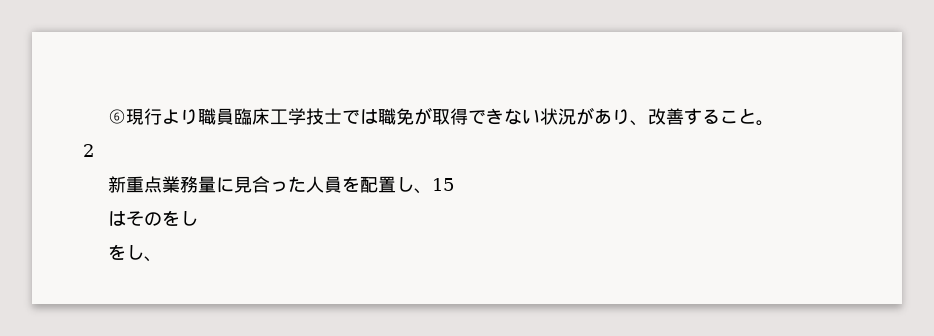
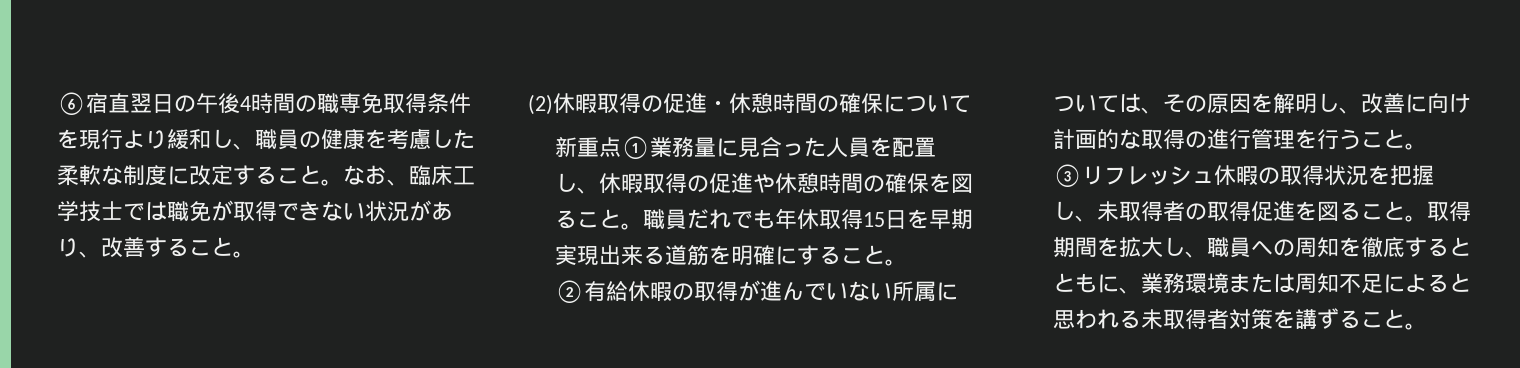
[125,108,234,125] 現行より職員 -> [86,93,472,114] [57,129,476,150] [57,165,410,186] 宿直翌日の午後4時間の職専免取得条件を現行より緩和し、職員の健康を考慮した柔軟な制度に改定すること。なお、
[83,144,94,157] 2 -> [528,92,971,115] (2)休暇取得の促進・休憩時間の確保について
(162, 184) none -> [621,136,651,159] ①
[431,178,454,191] [107,210,198,226] [107,244,162,262] 15 // はそのをし // をし、 -> [599,172,974,194] [555,208,974,230] [555,245,908,266] [555,280,959,303] [1053,93,1472,114] [1053,128,1428,150] [1053,164,1435,187] [1053,200,1472,222] [1053,237,1472,258] [1053,273,1472,294] [1053,308,1428,330] 休暇取得の促進や休憩時間の確保を図ること。職員だれでも年休取得15日を早期実現出来る道筋を明確にすること。 // ②有給休暇の取得が進んでいない所属については、その原因を解明し、改善に向け計画的な取得の進行管理を行うこと。 // ③リフレッシュ休暇の取得状況を把握し、未取得者の取得促進を図ること。取得期間を拡大し、職員への周知を徹底するとともに、業務環境または周知不足によると思われる未取得者対策を講ずること。

